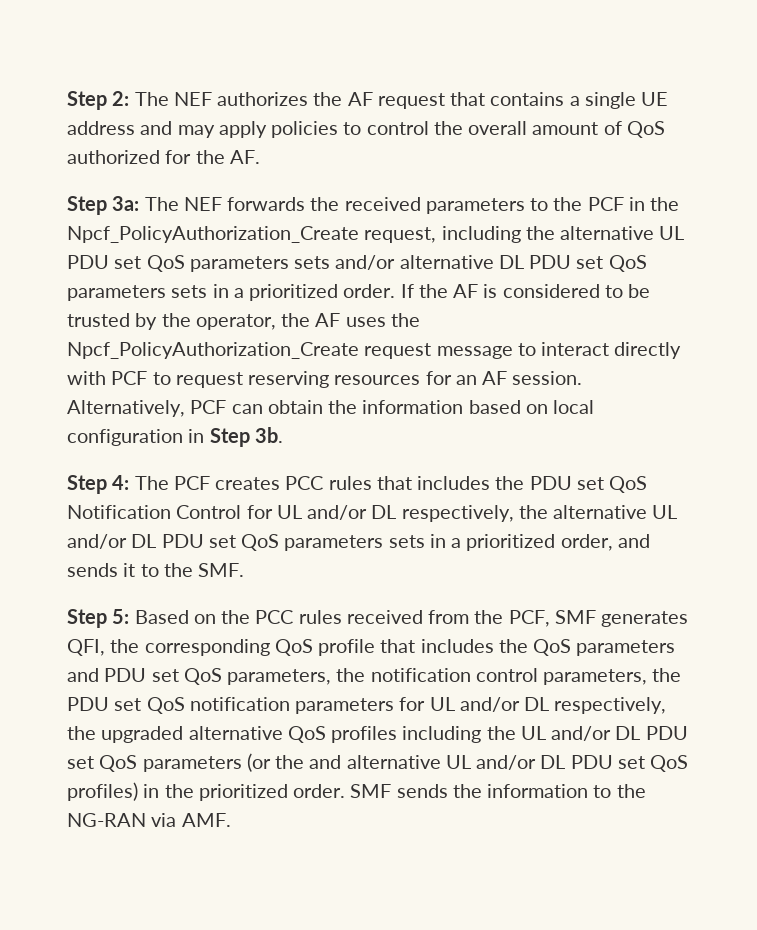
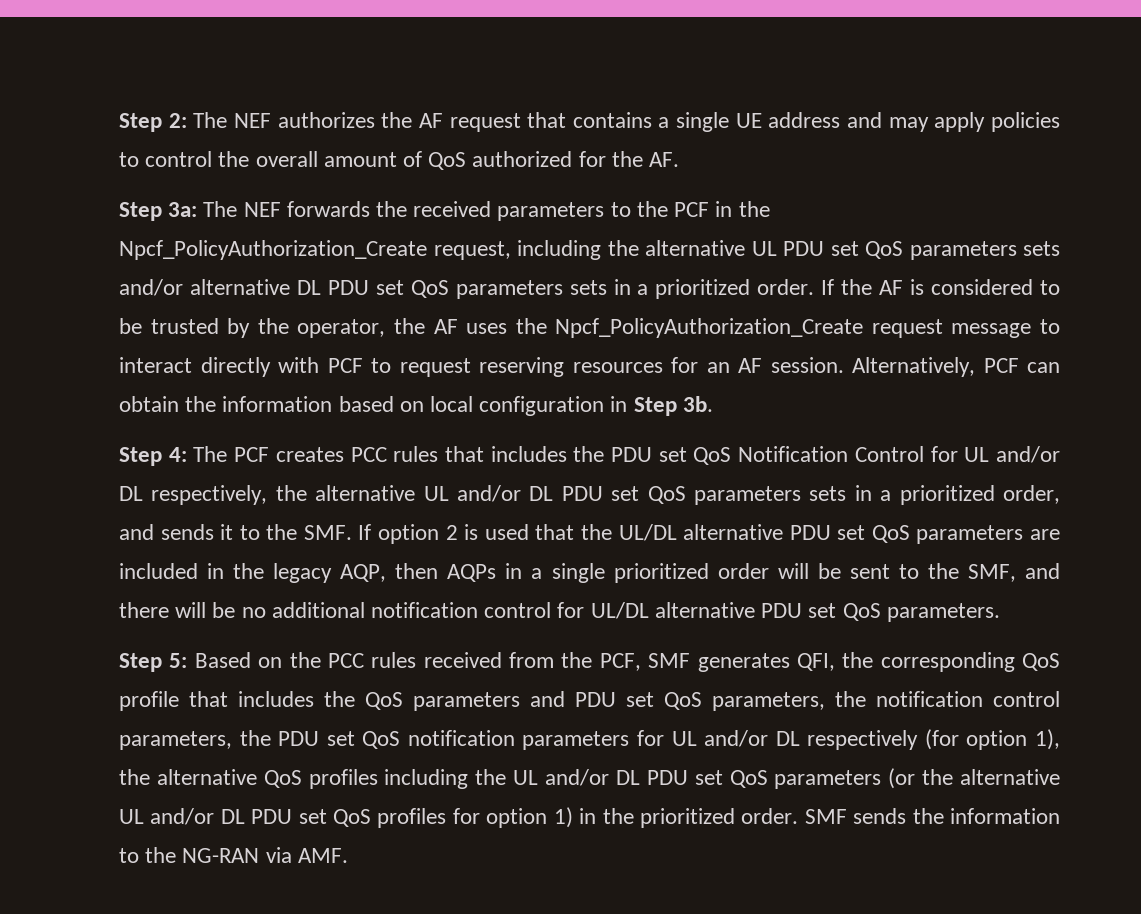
(245, 570) none -> [358,524,1060,544] [119,563,1060,583] [119,602,1000,622] If option 2 is used that the UL/DL alternative PDU set QoS parameters are included in the legacy AQP, then AQPs in a single prioritized order will be sent to the SMF, and there will be no additional notification control for UL/DL alternative PDU set QoS parameters.
[554,697,667,714] [67,726,184,743] respectively, the upgraded -> [807,729,1060,750] [119,769,150,785] respectively (for option 1), the
[309,755,689,772] [67,782,138,801] and alternative UL and/or DL PDU set QoS profiles) -> [960,769,1060,785] [119,807,573,828] alternative UL and/or DL PDU set QoS profiles for option 1)

